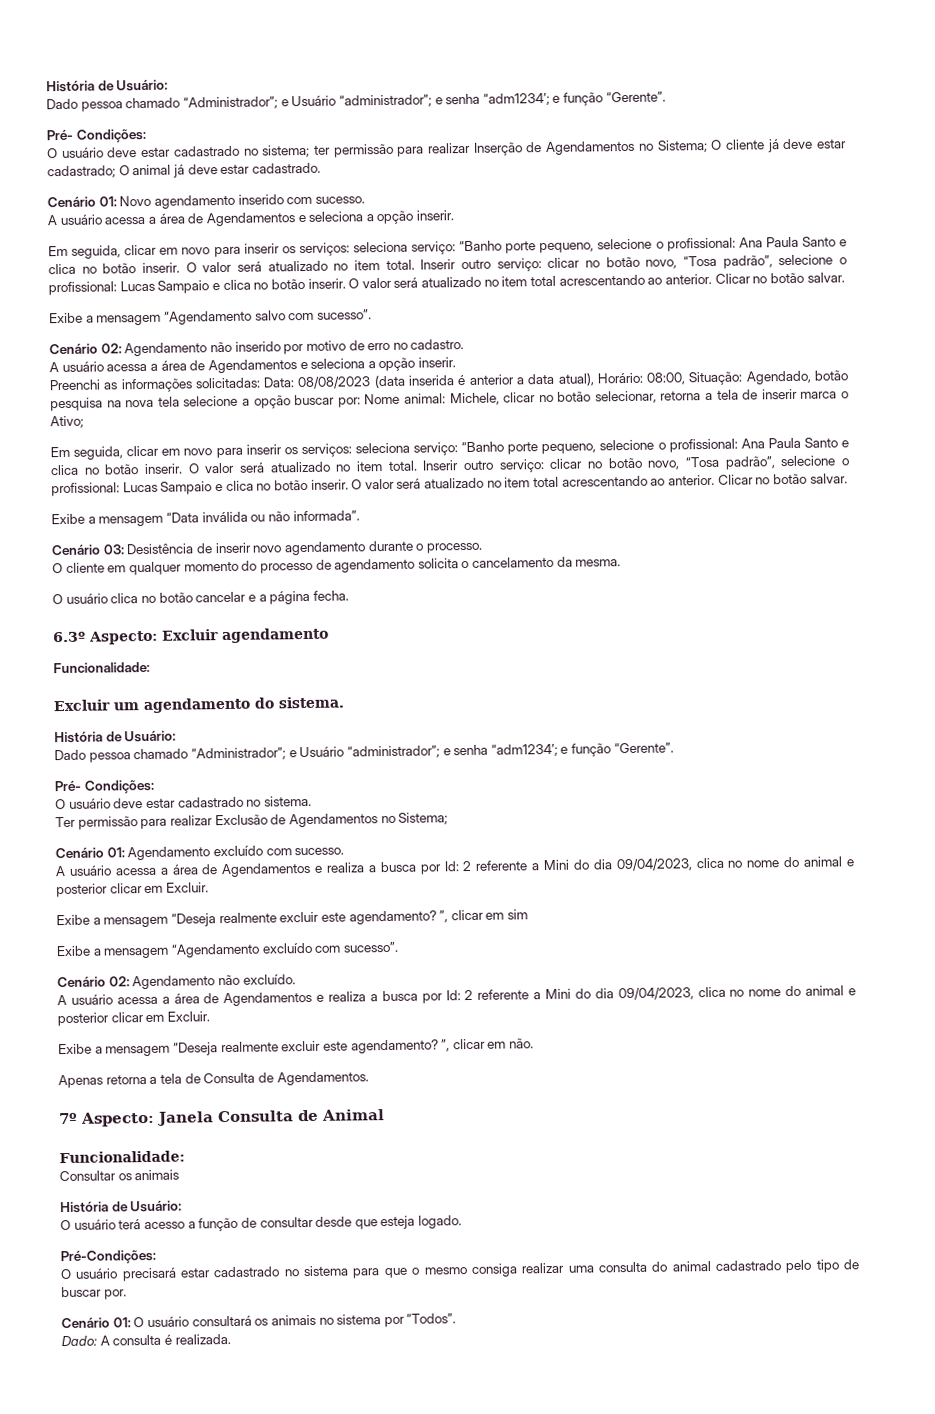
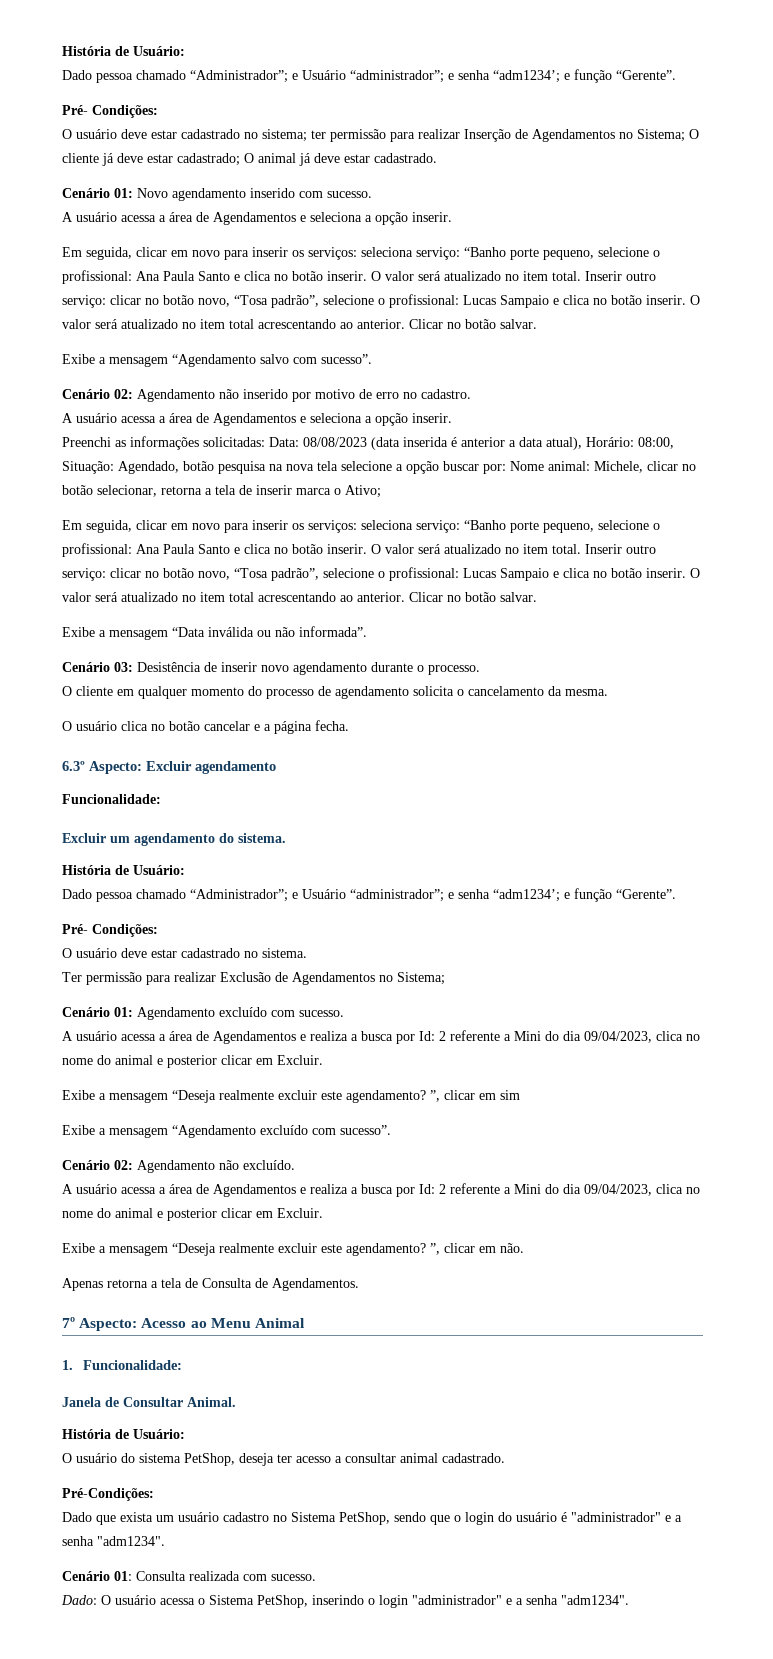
[156,1109,319,1126] Janela Consulta de -> [141,1318,251,1328] Acesso ao Menu
[59,1150,185,1164] [59,1169,180,1182] Funcionalidade: // Consultar os animais -> [62,1360,182,1370] [62,1397,236,1407] 1. Funcionalidade: // Janela de Consultar Animal.
[118,1215,463,1232] [60,1249,156,1265] [60,1259,860,1282] [61,1286,127,1300] [61,1313,457,1329] [61,1333,231,1347] terá acesso a função de consultar desde que esteja logado. // Pré-Condições: // O usuário precisará estar cadastrado no sistema para que o mesmo consiga realizar uma consulta do animal cadastrado pelo tipo de buscar por. // Cenário 01: O usuário consultará os animais no sistema por “Todos”. // Dado: A consulta é realizada. -> [121,1453,505,1466] [62,1488,154,1501] [62,1512,682,1525] [62,1536,165,1546] [62,1571,316,1581] [61,1595,629,1608] do sistema PetShop, deseja ter acesso a consultar animal cadastrado. // Pré-Condições: // Dado que exista um usuário cadastro no Sistema PetShop, sendo que o login do usuário é "administrador" e a senha "adm1234". // Cenário 01: Consulta realizada com sucesso. // Dado: O usuário acessa o Sistema PetShop, inserindo o login "administrador" e a senha "adm1234".

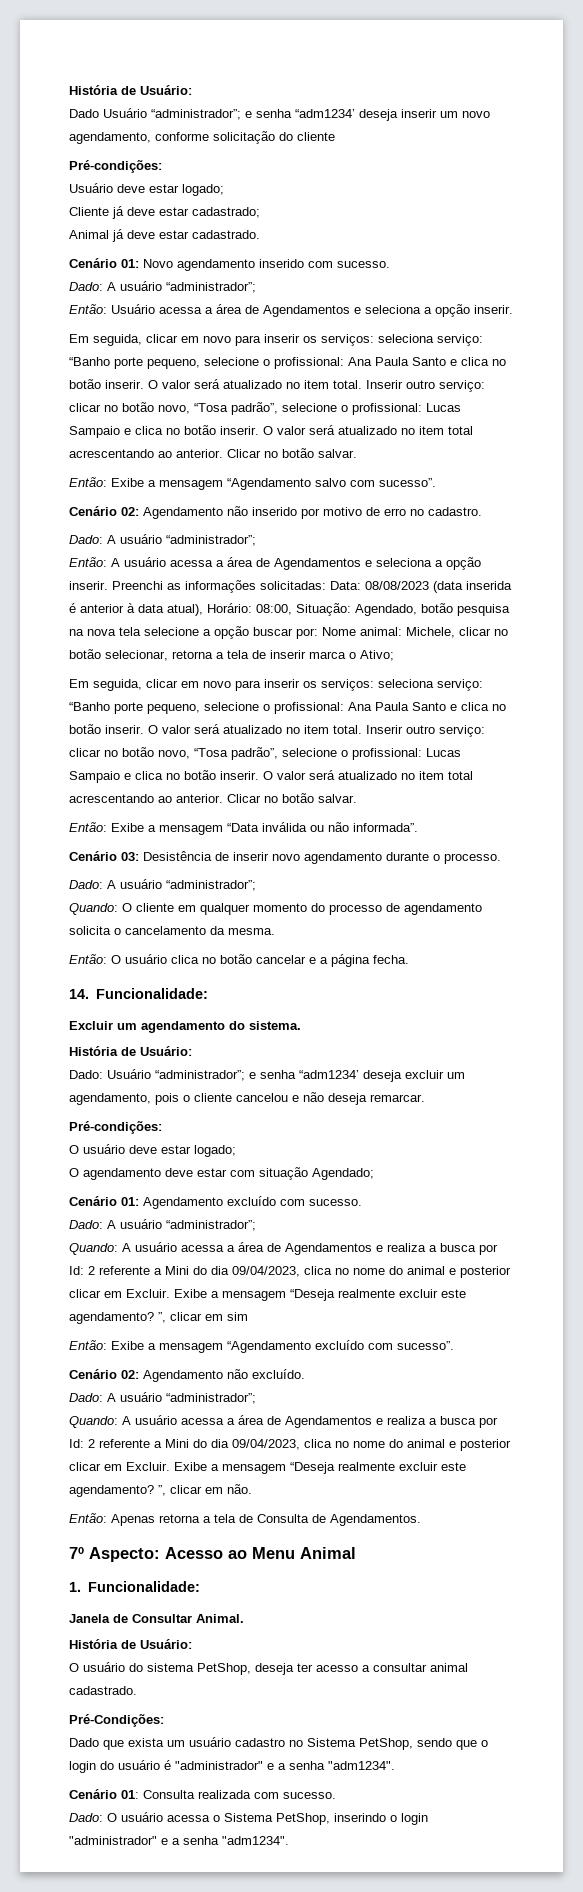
[62,46,185,56] [62,69,676,83] [62,105,158,118] [62,129,699,142] [62,153,99,163] História de Usuário: // Dado pessoa chamado “Administrador”; e Usuário “administrador”; e senha “adm1234’; e função “Gerente”. // Pré- Condições: // O usuário deve estar cadastrado no sistema; ter permissão para realizar Inserção de Agendamentos no Sistema; O cliente -> [69,85,192,95] [69,108,490,121] [69,131,335,144] [69,160,162,173] [69,183,224,196] [69,207,109,216] História de Usuário: // Dado Usuário “administrador”; e senha “adm1234’ deseja inserir um novo agendamento, conforme solicitação do cliente // Pré-condições: // Usuário deve estar logado; // Cliente
[244,153,296,163] O animal -> [69,230,109,239] // Animal
[62,212,117,222] A usuário -> [69,281,256,293] [69,304,155,314] Dado: A usuário “administrador”; // Então: Usuário
(537, 324) none -> [69,477,107,487] Então:
(471, 394) none -> [69,534,256,546] [69,557,107,567] Dado: A usuário “administrador”; // Então:
(452, 418) // -> (108, 585) none
[509,440,516,447] a -> [127,603,135,613] à
(537, 597) none -> [69,822,107,832] Então:
(480, 670) none -> [69,879,256,891] [69,903,118,915] Dado: A usuário “administrador”; // Quando:
(608, 692) none -> [69,954,107,964] Então:
[62,761,276,774] 6.3º Aspecto: Excluir agendamento // -> [69,989,89,999] 14.
[62,888,676,902] [62,924,158,937] [62,948,307,958] [62,972,445,985] Dado pessoa chamado “Administrador”; e Usuário “administrador”; e senha “adm1234’; e função “Gerente”. // Pré- Condições: // O usuário deve estar cadastrado no sistema. // Ter permissão para realizar Exclusão de Agendamentos no Sistema; -> [69,1069,465,1082] [69,1092,425,1105] [69,1121,162,1134] [69,1144,236,1157] [69,1167,374,1180] Dado: Usuário “administrador”; e senha “adm1234’ deseja excluir um agendamento, pois o cliente cancelou e não deseja remarcar. // Pré-condições: // O usuário deve estar logado; // O agendamento deve estar com situação Agendado;
(344, 1013) none -> [69,1219,256,1231] [69,1243,118,1255] Dado: A usuário “administrador”; // Quando:
(323, 1060) // -> (170, 1293) none
(520, 1095) none -> [69,1340,107,1350] Então:
(295, 1165) none -> [69,1392,256,1404] [69,1416,118,1428] Dado: A usuário “administrador”; // Quando:
(323, 1213) // -> (170, 1466) none
(524, 1248) none -> [69,1513,107,1523] Então:

